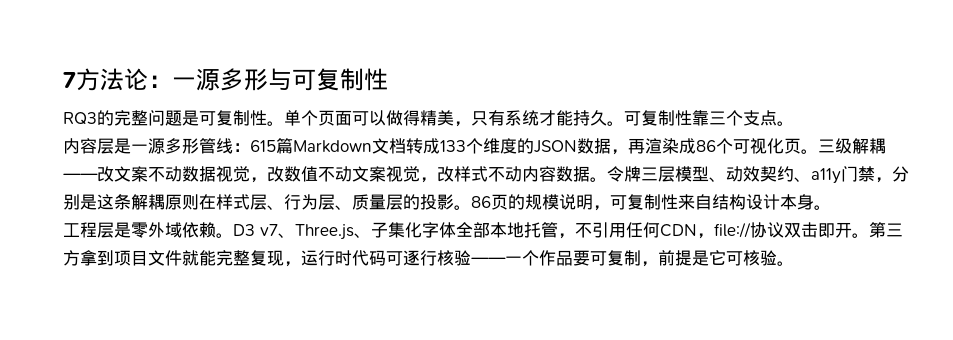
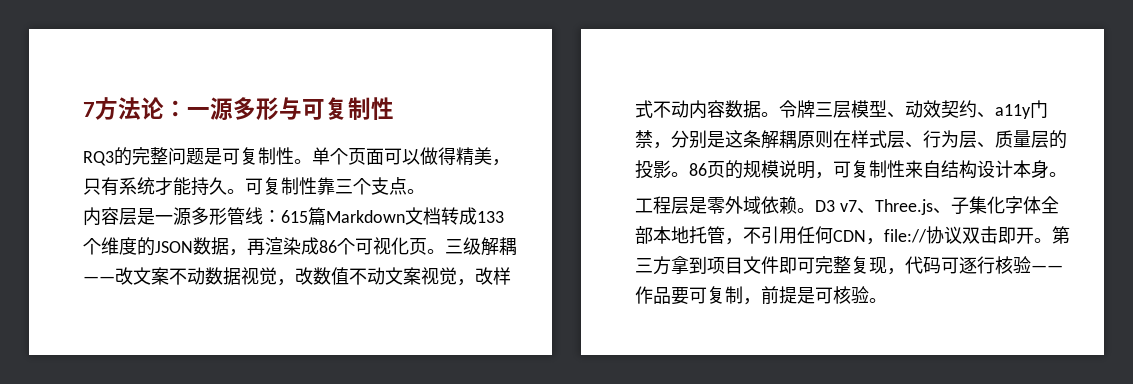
[182,250,216,266] 就能 -> [779,257,815,274] 即可
[301,250,352,266] 运行时 -> (905, 271) none
[505,250,539,266] 一个 -> (1063, 268) none
[709,250,726,265] 它 -> (815, 295) none

